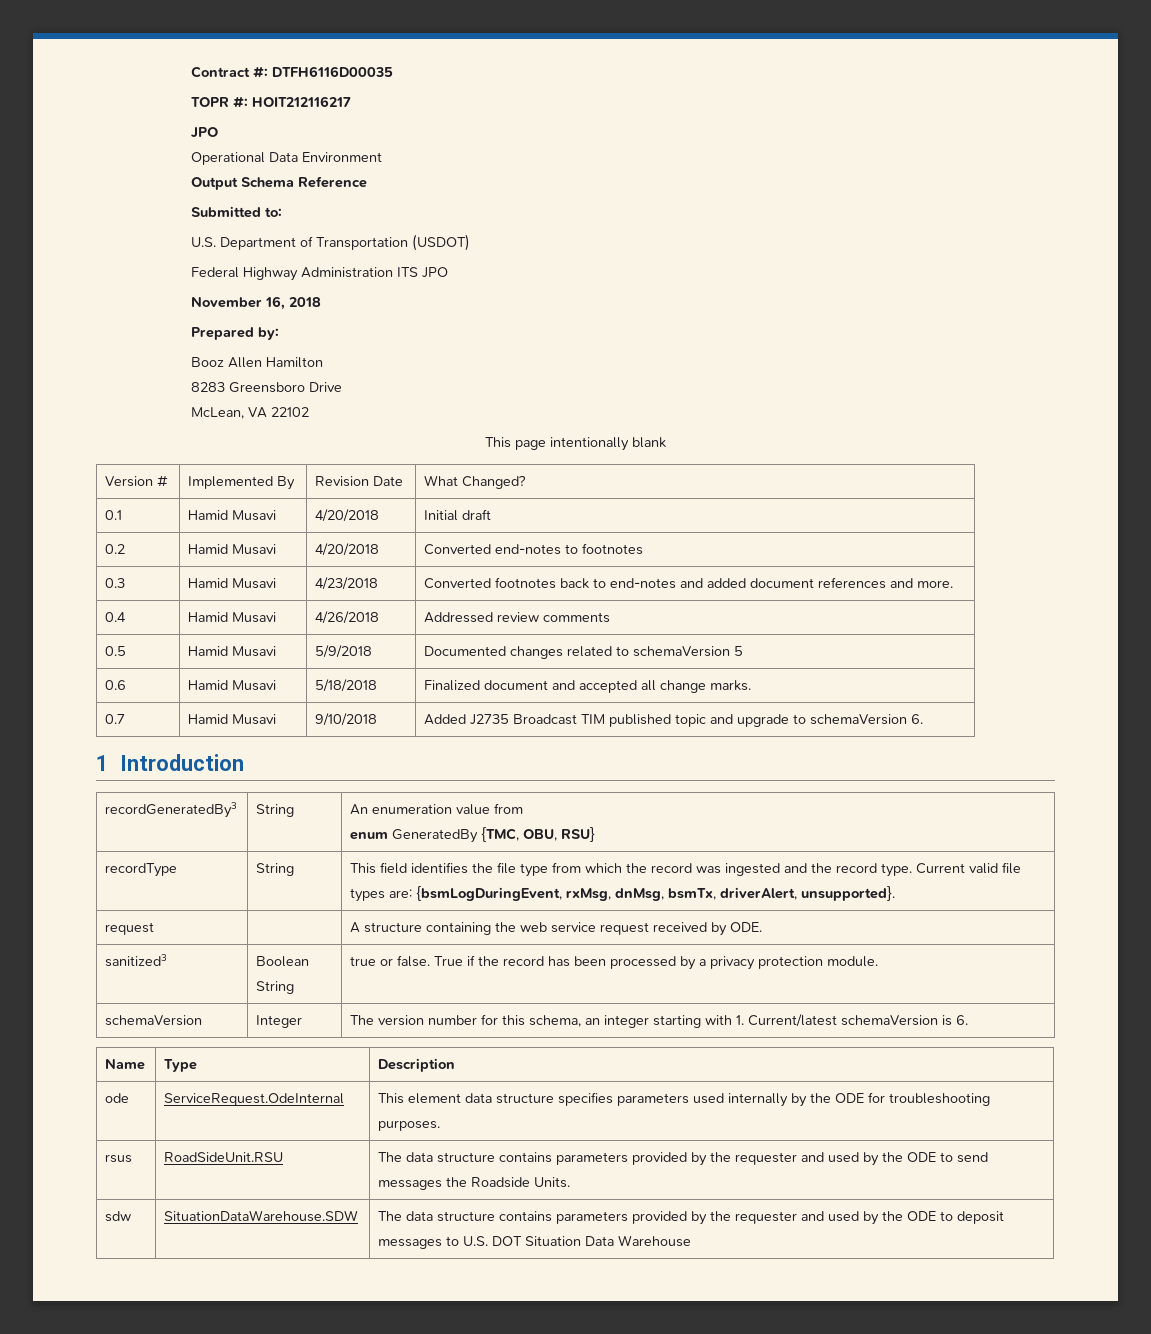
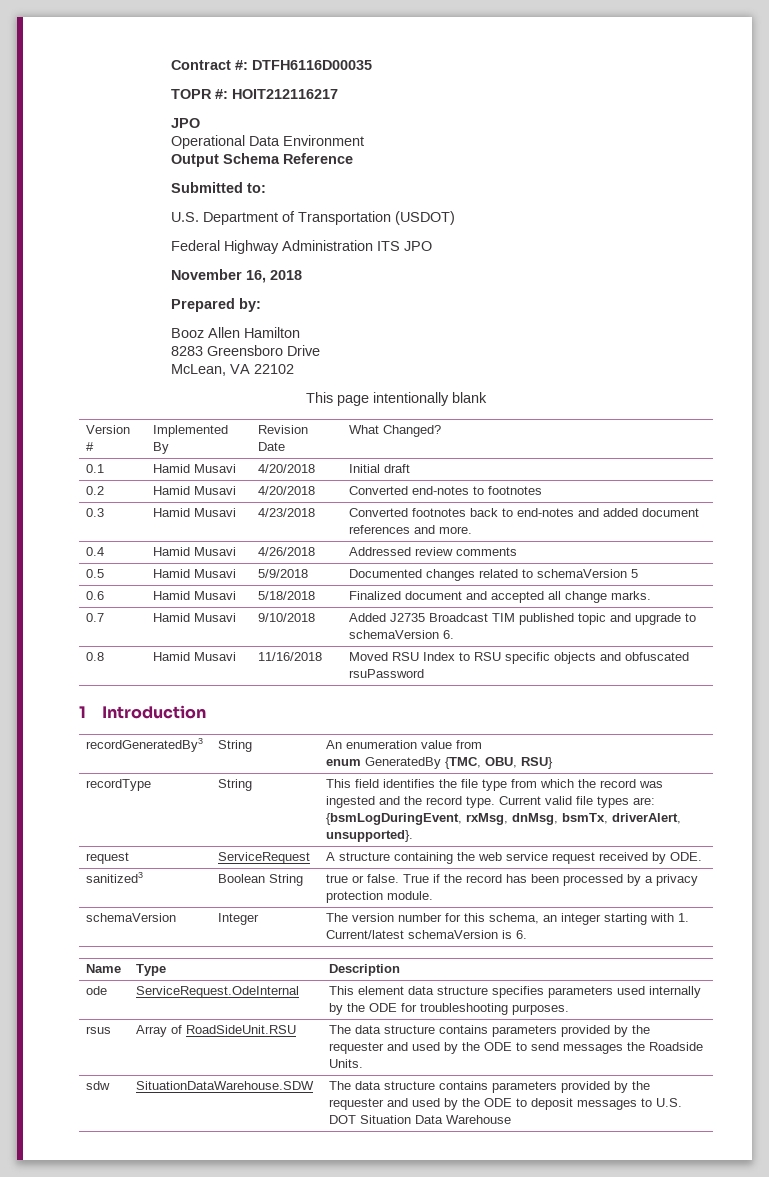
(924, 719) none -> [86,652,105,661] [153,652,237,661] [258,652,323,661] [349,652,690,664] [349,669,425,678] // 0.8 | Hamid Musavi | 11/16/2018 | Moved RSU Index to RSU specific objects and obfuscated rsuPassword
(155, 928) none -> [218,852,311,864] ServiceRequest
(133, 1158) none -> [136,1025,183,1037] Array of

